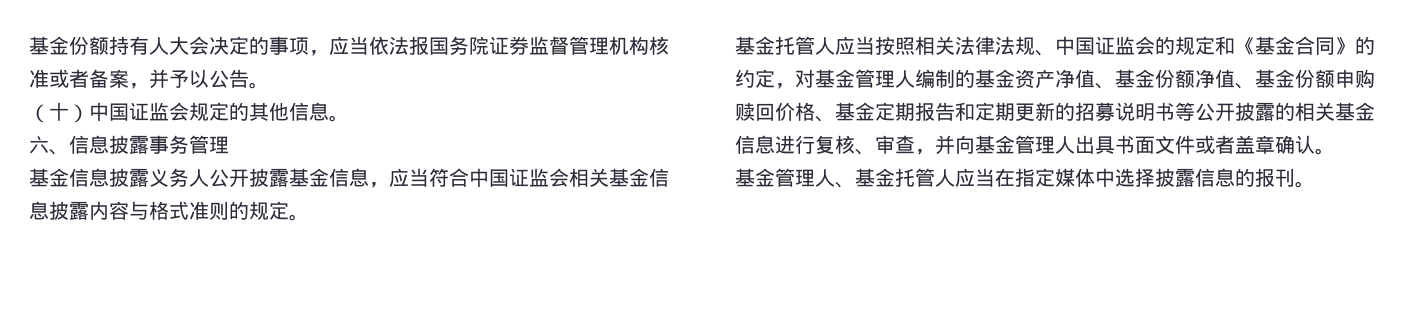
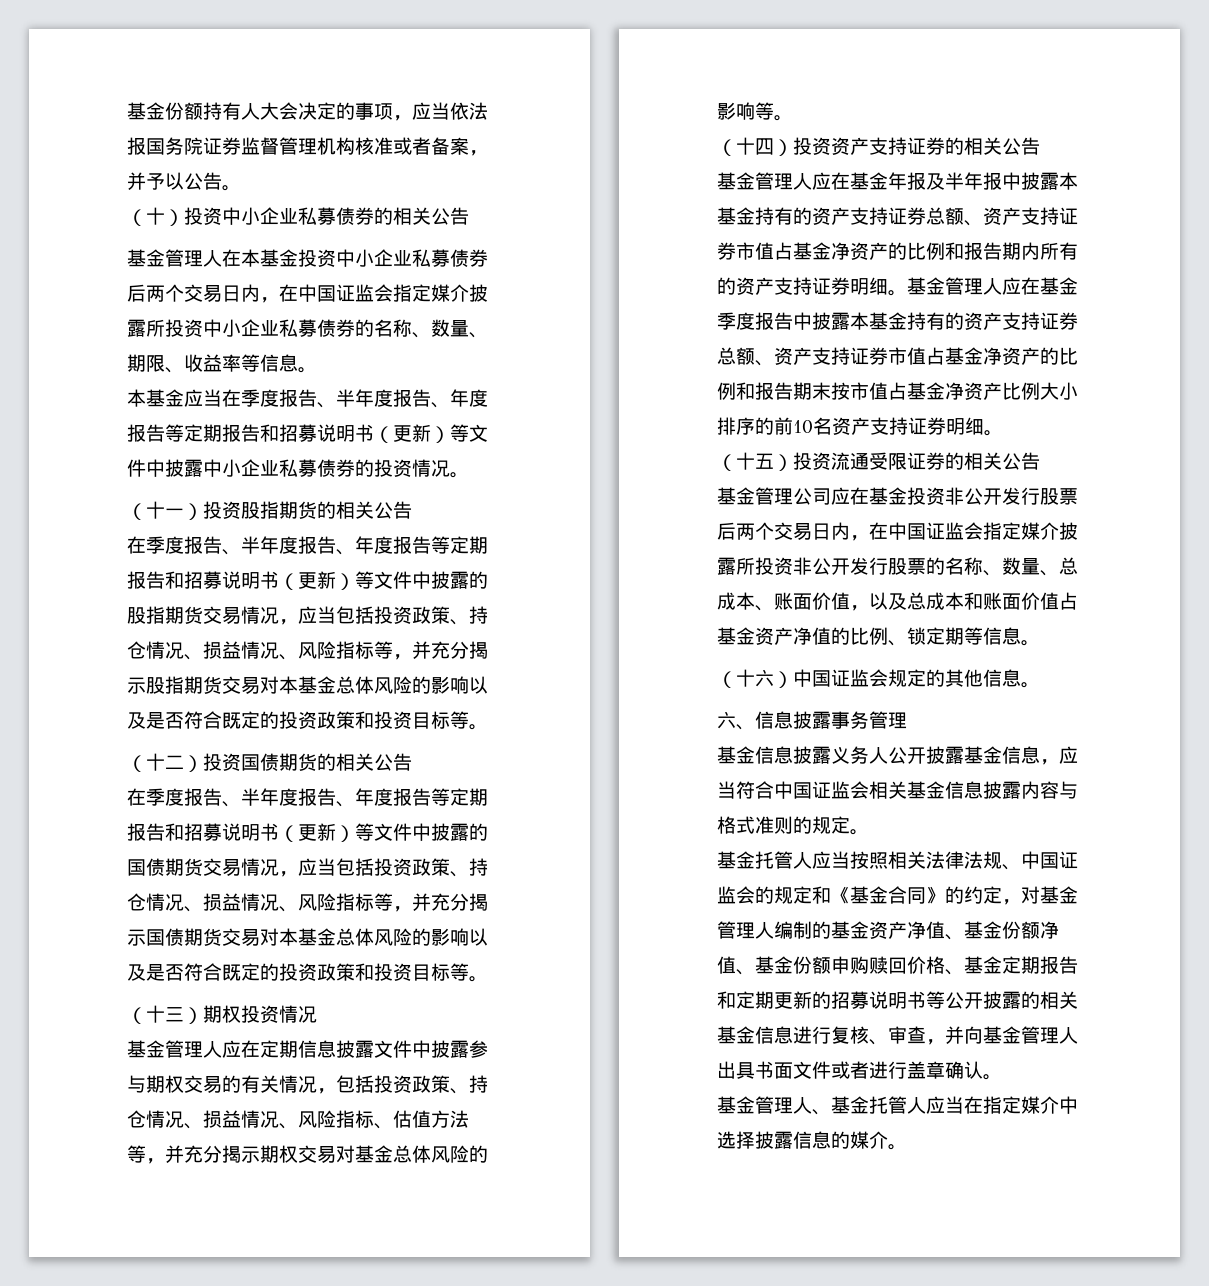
(89, 113) none -> [184,207,469,225] [127,249,488,267] [127,284,488,303] [127,319,488,338] [127,354,317,373] [127,389,488,408] [127,424,488,443] [127,459,469,478] [127,501,412,520] [127,536,488,555] [127,571,488,590] [127,606,488,625] [127,641,488,660] [127,676,488,694] [127,711,488,730] [127,753,412,772] [127,788,488,807] [127,823,488,842] [127,858,488,877] [127,893,488,912] [127,928,488,946] [127,963,488,982] [127,1005,317,1024] [127,1040,488,1058] [127,1075,488,1094] [127,1110,469,1129] [127,1145,488,1164] [717,102,793,121] [717,137,1040,156] [717,172,1078,190] [717,207,1078,226] [717,242,1078,260] [717,277,1078,296] [717,312,1078,330] [717,347,1078,366] [717,382,1078,400] [717,417,1003,436] [717,452,1040,471] [717,487,1078,505] [717,522,1078,541] [717,557,1078,576] [717,592,1078,611] [717,627,1040,646] [717,669,793,688] 投资中小企业私募债券的相关公告 // 基金管理人在本基金投资中小企业私募债券后两个交易日内，在中国证监会指定媒介披露所投资中小企业私募债券的名称、数量、期限、收益率等信息。 // 本基金应当在季度报告、半年度报告、年度报告等定期报告和招募说明书（更新）等文件中披露中小企业私募债券的投资情况。 // （十一）投资股指期货的相关公告 // 在季度报告、半年度报告、年度报告等定期报告和招募说明书（更新）等文件中披露的股指期货交易情况，应当包括投资政策、持仓情况、损益情况、风险指标等，并充分揭示股指期货交易对本基金总体风险的影响以及是否符合既定的投资政策和投资目标等。 // （十二）投资国债期货的相关公告 // 在季度报告、半年度报告、年度报告等定期报告和招募说明书（更新）等文件中披露的国债期货交易情况，应当包括投资政策、持仓情况、损益情况、风险指标等，并充分揭示国债期货交易对本基金总体风险的影响以及是否符合既定的投资政策和投资目标等。 // （十三）期权投资情况 // 基金管理人应在定期信息披露文件中披露参与期权交易的有关情况，包括投资政策、持仓情况、损益情况、风险指标、估值方法等，并充分揭示期权交易对基金总体风险的影响等。 // （十四）投资资产支持证券的相关公告 // 基金管理人应在基金年报及半年报中披露本基金持有的资产支持证券总额、资产支持证券市值占基金净资产的比例和报告期内所有的资产支持证券明细。基金管理人应在基金季度报告中披露本基金持有的资产支持证券总额、资产支持证券市值占基金净资产的比例和报告期末按市值占基金净资产比例大小排序的前10名资产支持证券明细。 // （十五）投资流通受限证券的相关公告 // 基金管理公司应在基金投资非公开发行股票后两个交易日内，在中国证监会指定媒介披露所投资非公开发行股票的名称、数量、总成本、账面价值，以及总成本和账面价值占基金资产净值的比例、锁定期等信息。 // （十六）
(1235, 144) none -> [869,1061,907,1079] 进行
[1075,168,1095,187] 体 -> [1040,1096,1059,1114] 介
[1255,168,1295,187] 报刊 -> [850,1131,888,1149] 媒介

